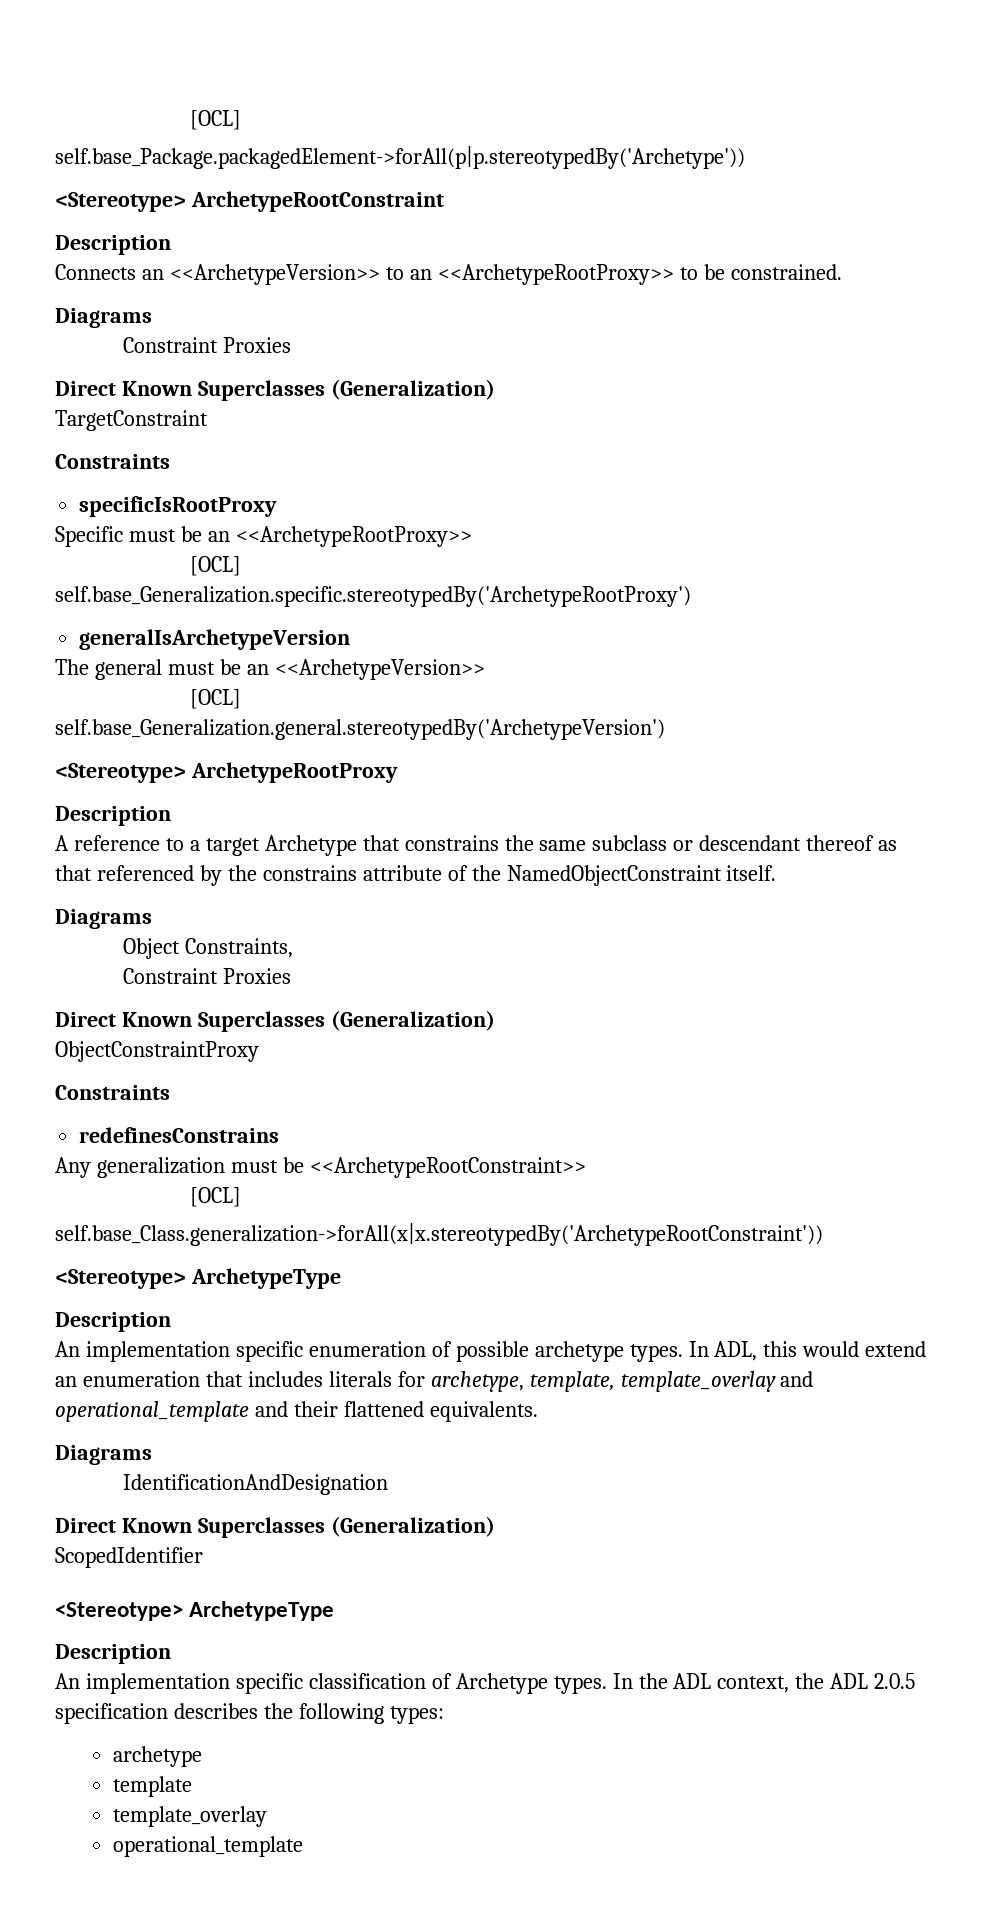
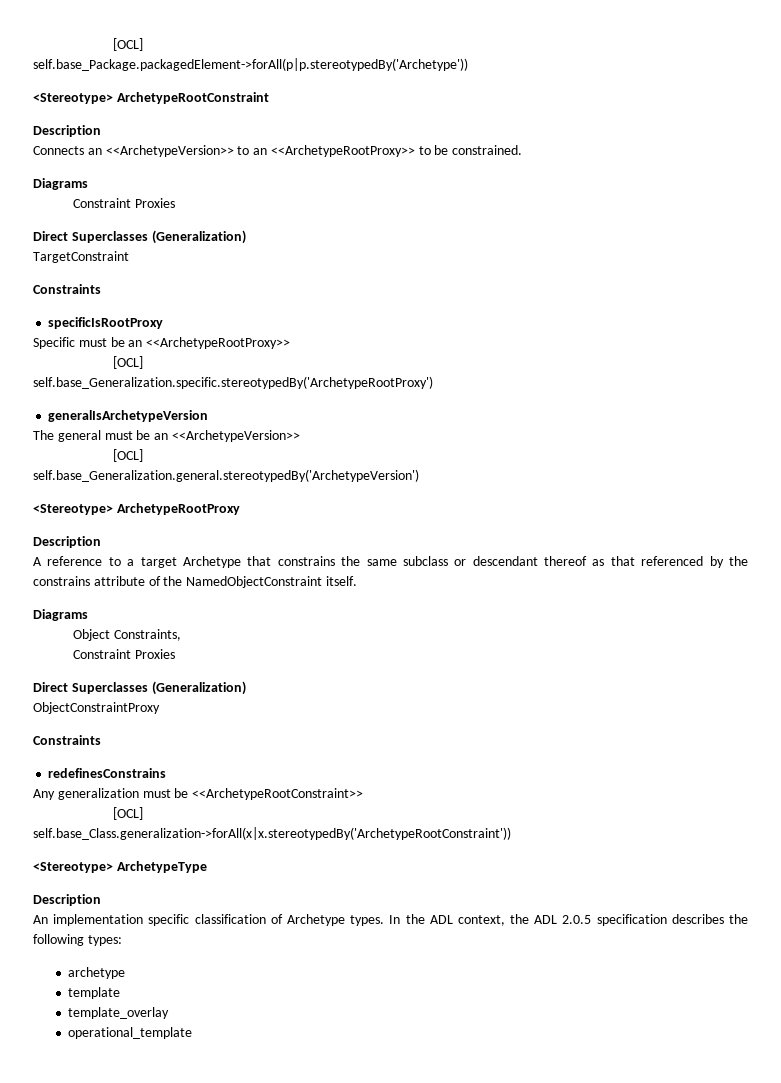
[121,381,192,396] Known -> (68, 236) none
[121,1012,192,1027] Known -> (68, 687) none
[55,1341,927,1362] [55,1371,814,1392] [55,1401,538,1422] [55,1445,152,1465] [122,1474,388,1495] [55,1516,495,1538] [55,1547,203,1568] [55,1601,335,1621] [55,1644,171,1664] // An implementation specific enumeration of possible archetype types. In ADL, this would extend an enumeration that includes literals for archetype, template, template_overlay and operational_template and their flattened equivalents. // Diagrams // IdentificationAndDesignation // Direct Known Superclasses (Generalization) // ScopedIdentifier // <Stereotype> ArchetypeType // Description -> (101, 900) none

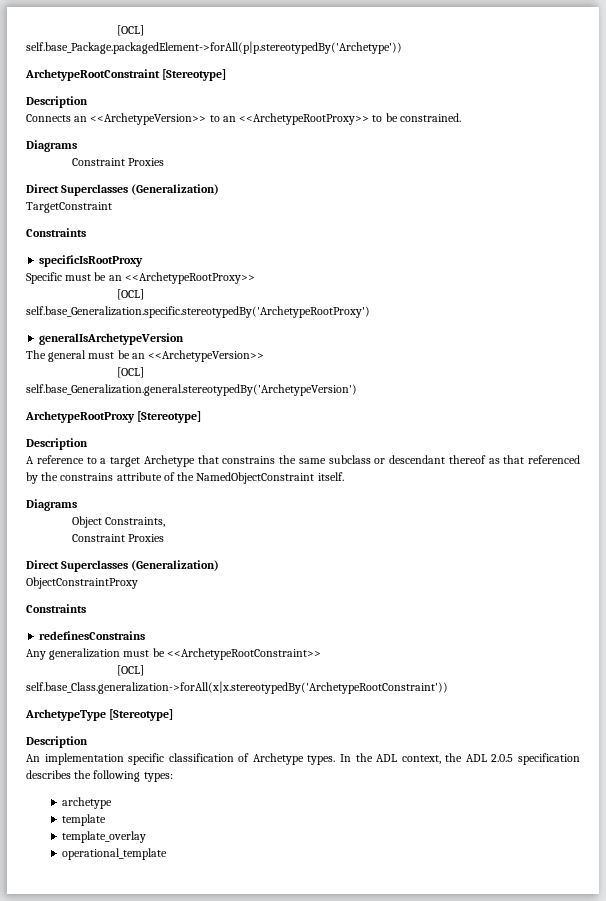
[33,93,113,104] <Stereotype> -> (402, 47) none
(269, 98) none -> [162,69,227,81] [Stereotype]
[33,504,113,515] <Stereotype> -> (357, 390) none
(240, 509) none -> [137,411,202,423] [Stereotype]
[33,862,113,873] <Stereotype> -> (448, 687) none
(207, 867) none -> [109,709,174,721] [Stereotype]

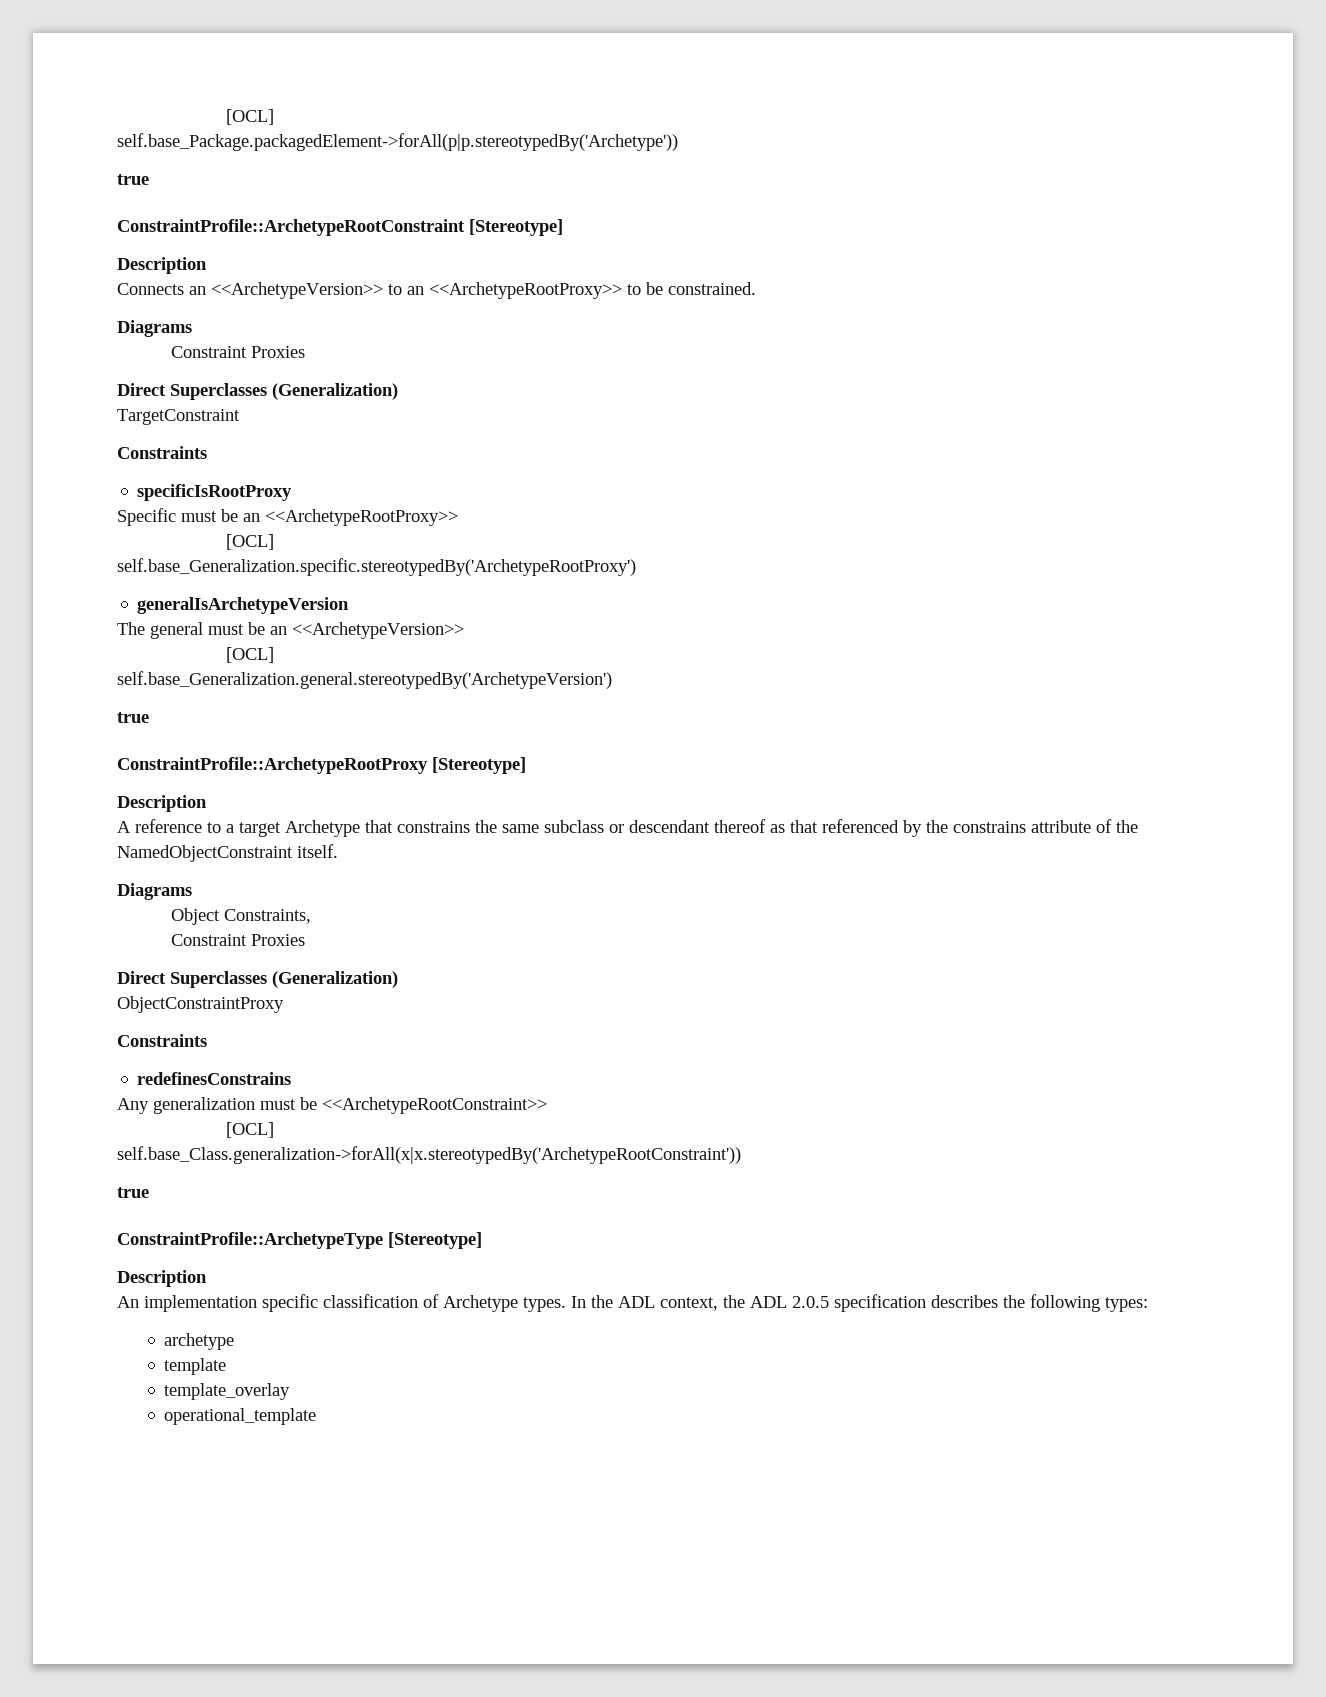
[25,69,160,81] ArchetypeRootConstraint -> [117,174,149,185] [117,219,465,236] true // ConstraintProfile::ArchetypeRootConstraint
[25,411,135,423] ArchetypeRootProxy -> [117,712,149,723] [117,757,428,774] true // ConstraintProfile::ArchetypeRootProxy
[25,709,106,721] ArchetypeType -> [117,1187,149,1198] [117,1232,383,1249] true // ConstraintProfile::ArchetypeType

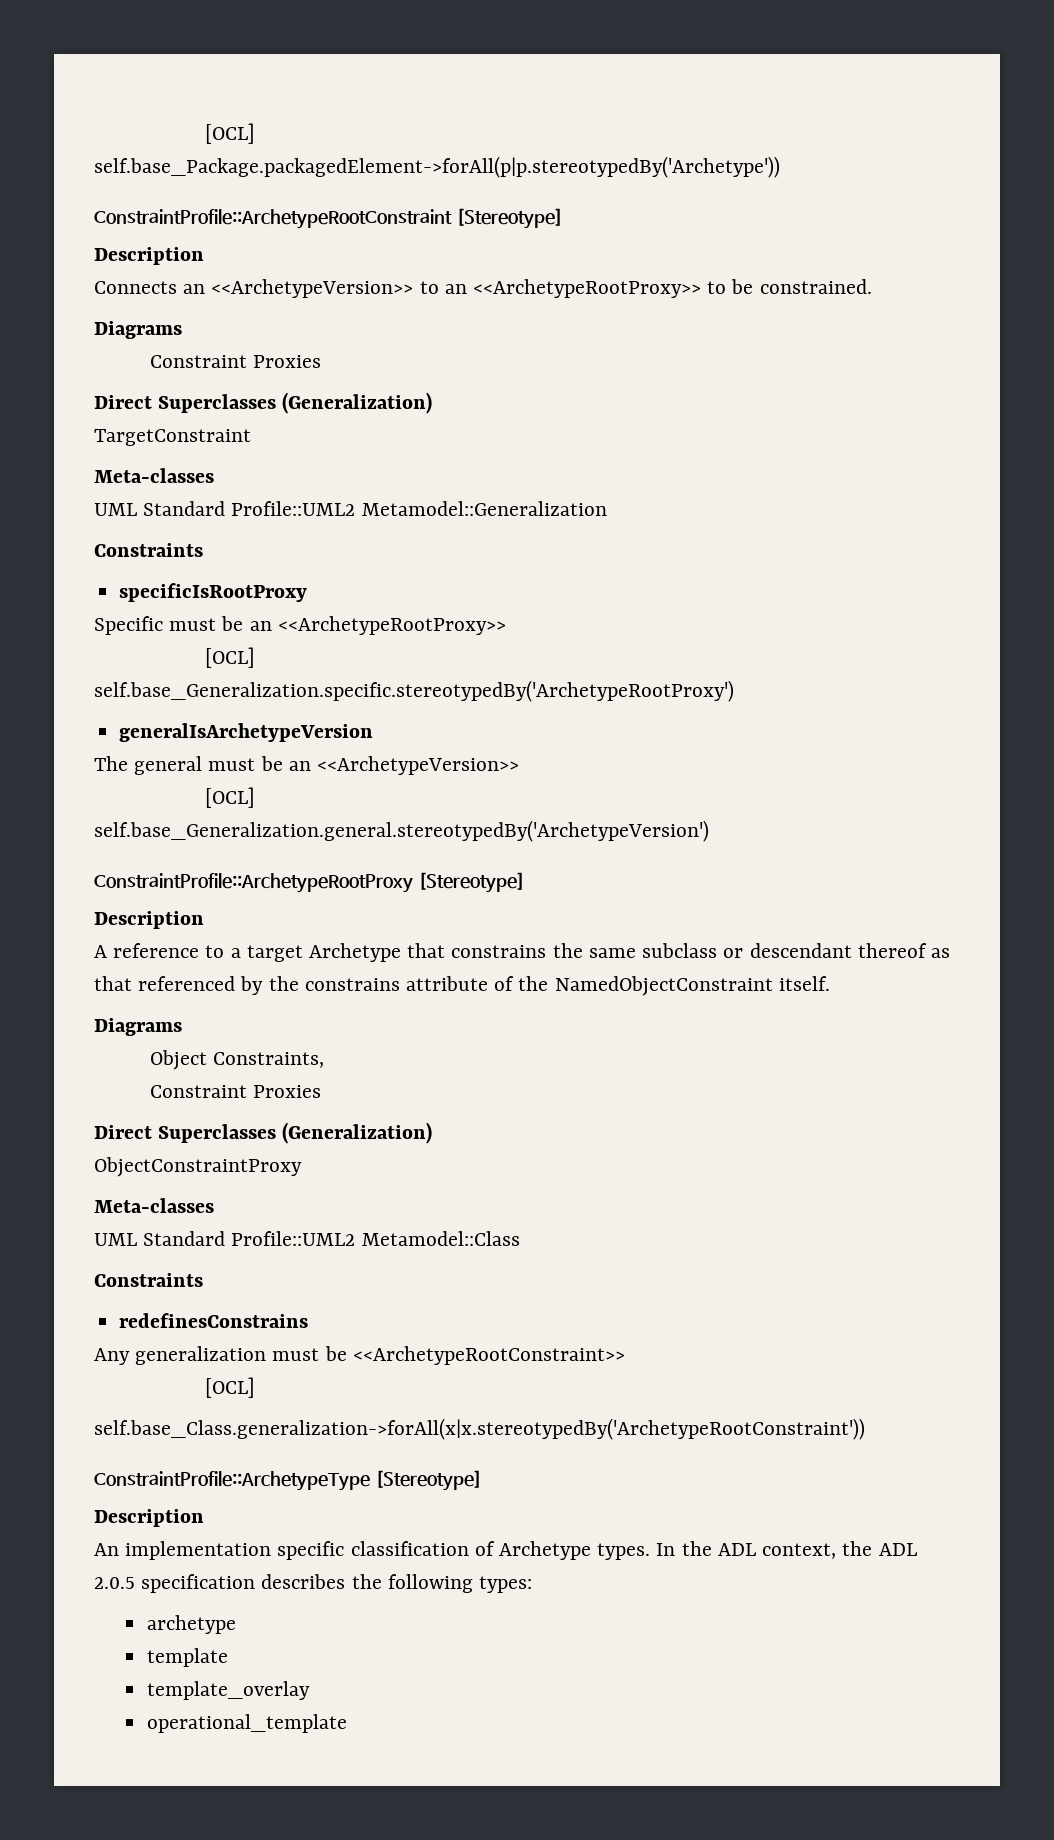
[117,174,149,185] // true -> (780, 167) none
(240, 417) none -> [94,468,214,483] [94,501,607,516] // Meta-classes // UML Standard Profile::UML2 Metamodel::Generalization
[117,712,149,723] // true -> (709, 831) none
(284, 1004) none -> [94,1198,214,1213] [94,1231,520,1246] // Meta-classes // UML Standard Profile::UML2 Metamodel::Class
[117,1187,149,1198] // true -> (865, 1429) none

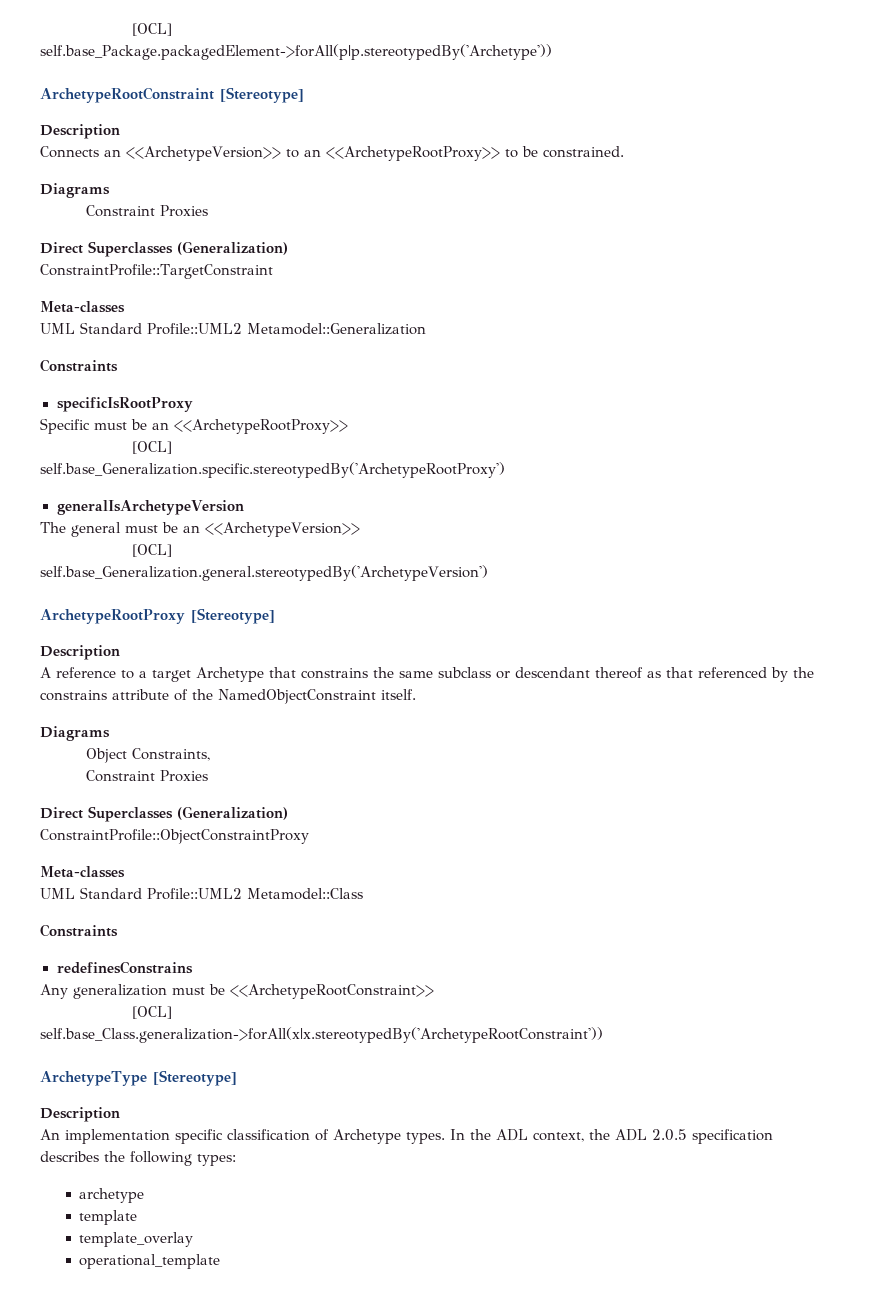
[94,209,452,229] ConstraintProfile::ArchetypeRootConstraint -> [40,87,214,103] ArchetypeRootConstraint
[94,429,251,446] TargetConstraint -> [40,264,273,279] ConstraintProfile::TargetConstraint
[94,873,413,893] ConstraintProfile::ArchetypeRootProxy -> [40,609,185,624] ArchetypeRootProxy
[94,1157,302,1177] ObjectConstraintProxy -> [40,829,309,844] ConstraintProfile::ObjectConstraintProxy
[94,1471,370,1491] ConstraintProfile::ArchetypeType -> [40,1071,147,1086] ArchetypeType

